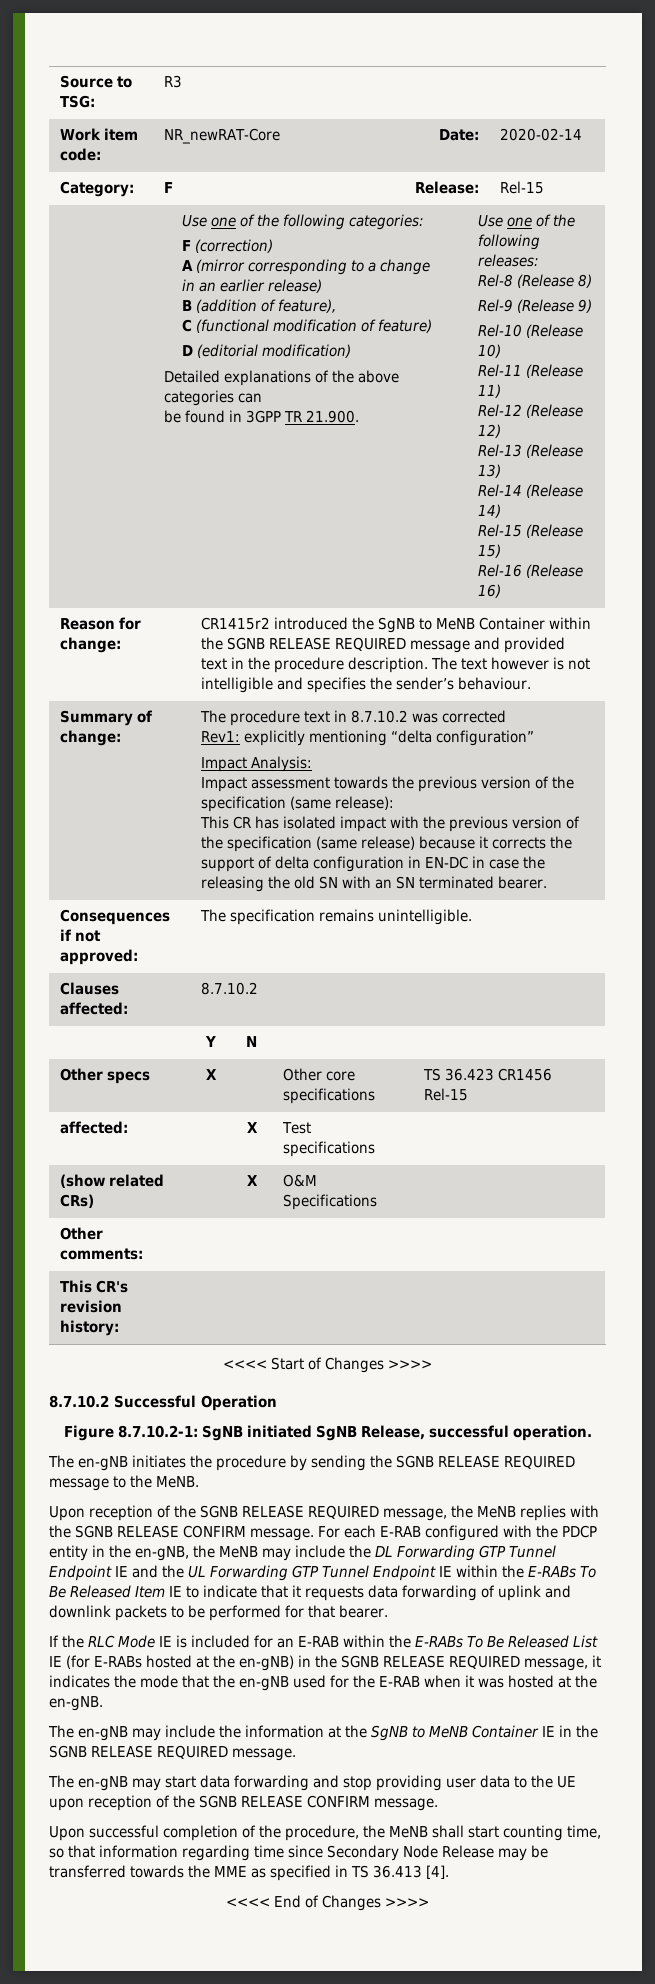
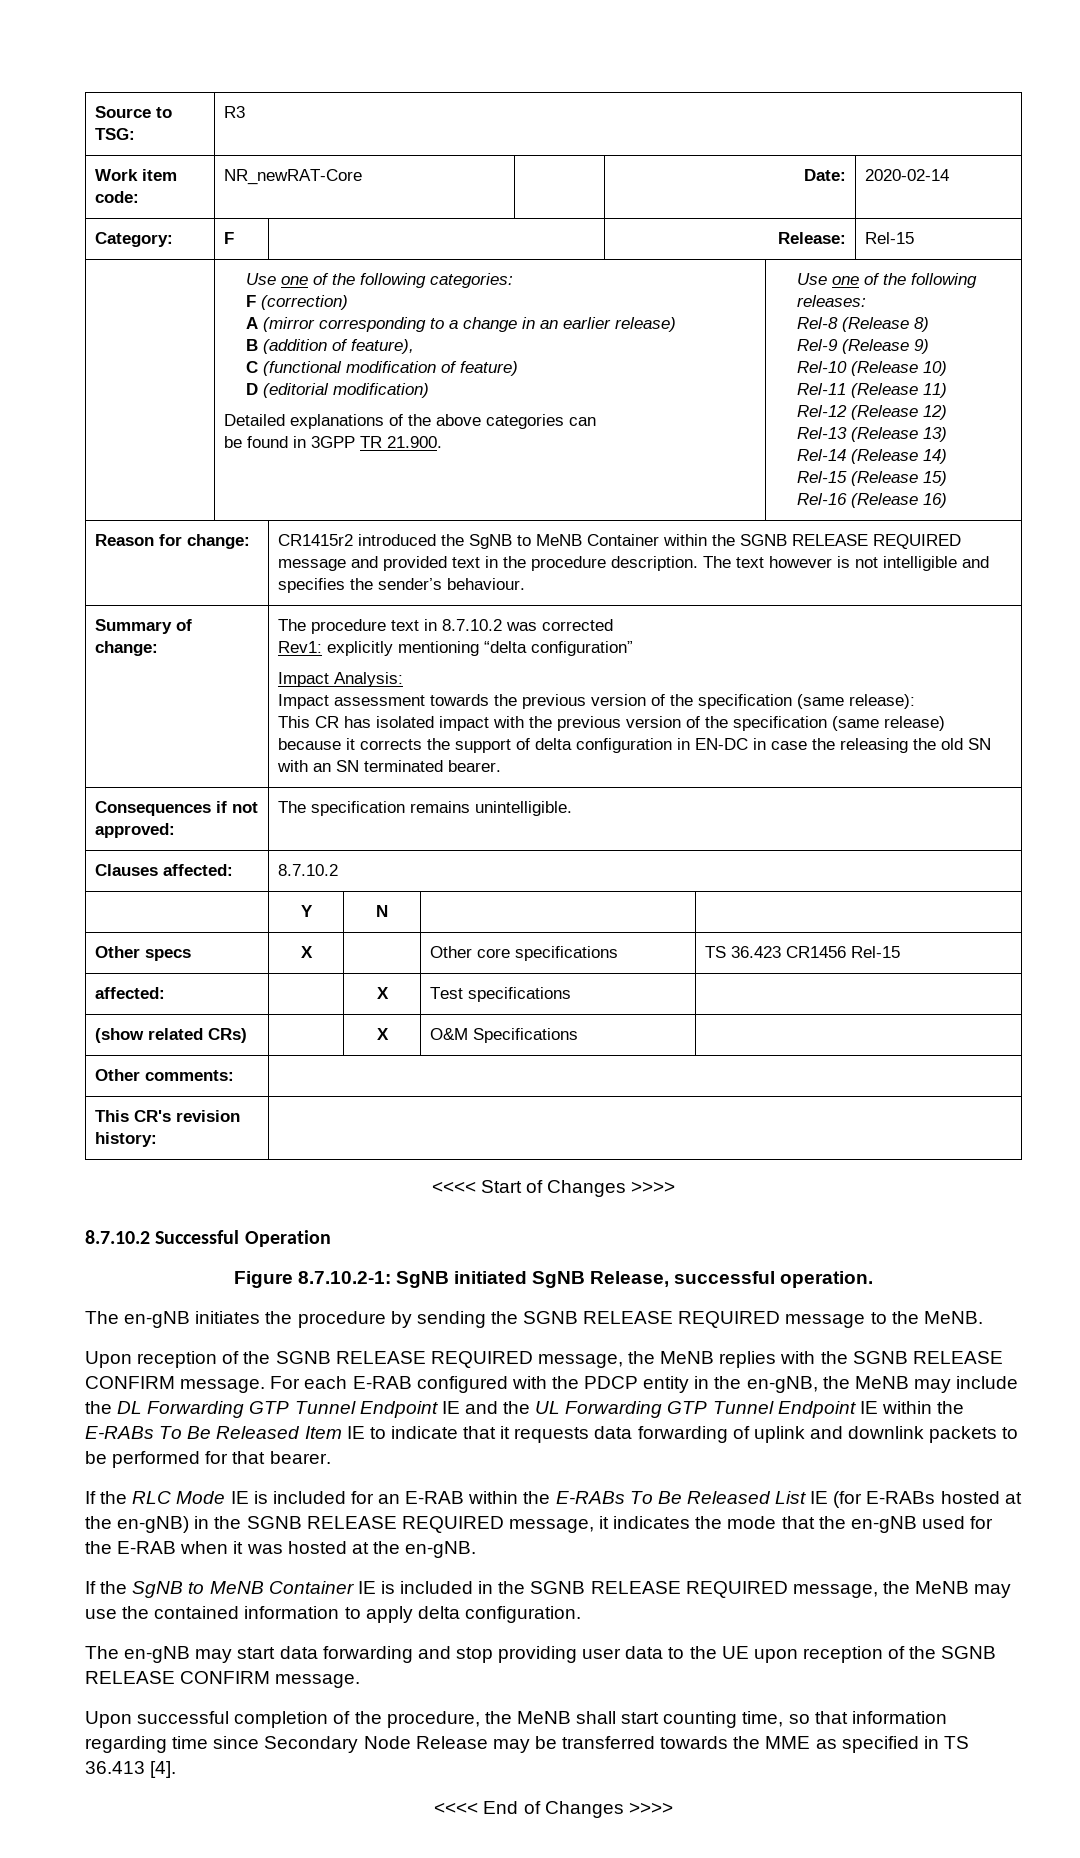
[48,1725,341,1741] The en-gNB may include the information at -> [85,1581,96,1594] If
[559,1725,598,1738] [49,1745,296,1761] in the SGNB RELEASE REQUIRED message. -> [380,1581,1012,1598] [85,1606,581,1623] is included in the SGNB RELEASE REQUIRED message, the MeNB may use the contained information to apply delta configuration.

